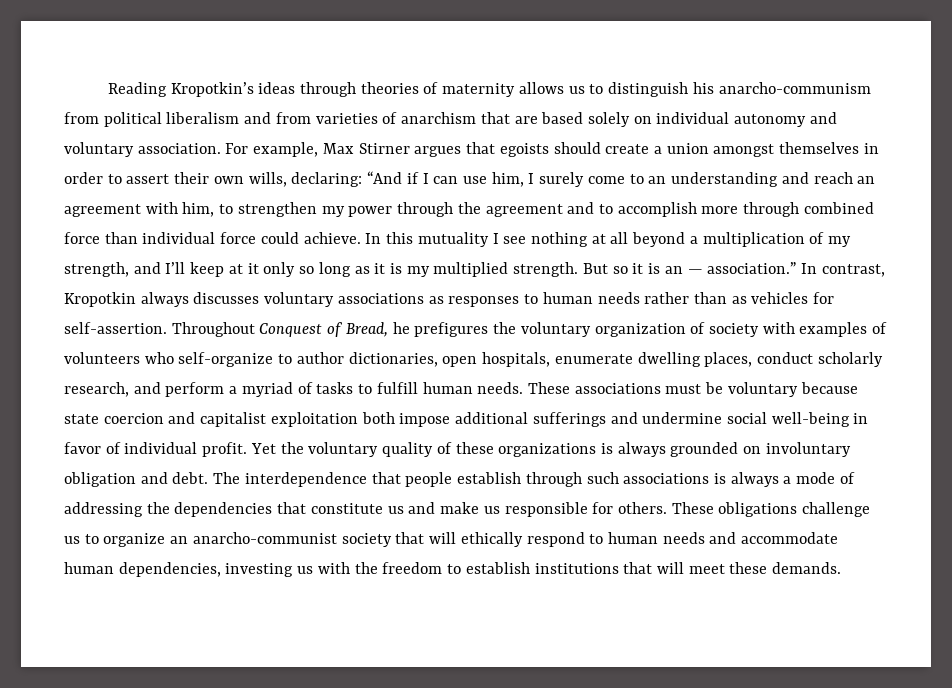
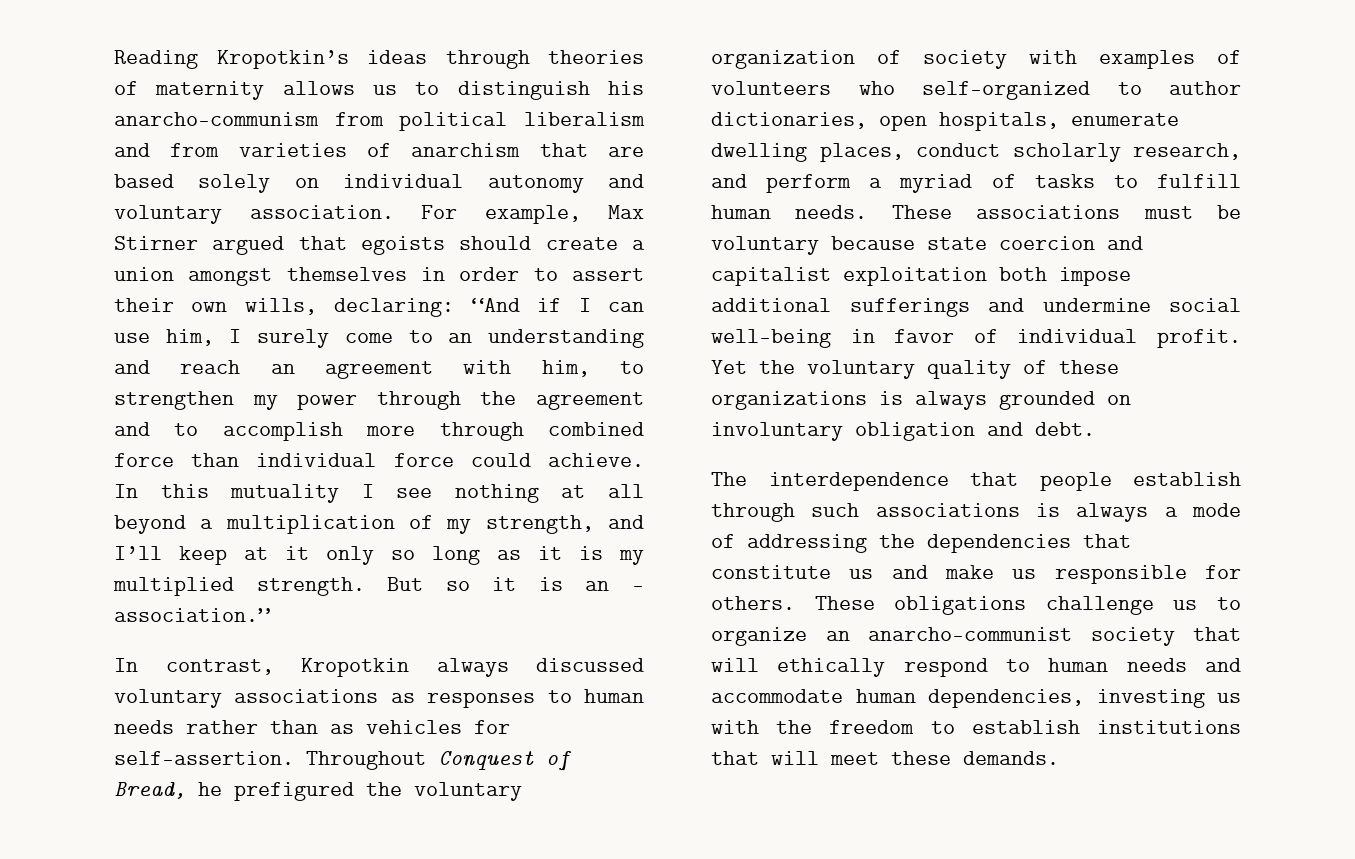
[414,146,462,157] argues -> [212,236,285,255] argued
(797, 268) none -> (270, 615) //
[193,292,260,304] discusses -> [536,658,644,672] discussed
[414,322,489,337] prefigures -> [234,782,354,801] prefigured
[178,352,274,367] self-organize -> [922,81,1090,100] self-organized
(209, 478) none -> (1095, 429) //

